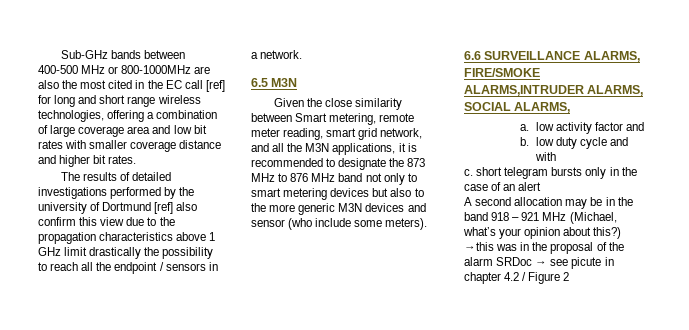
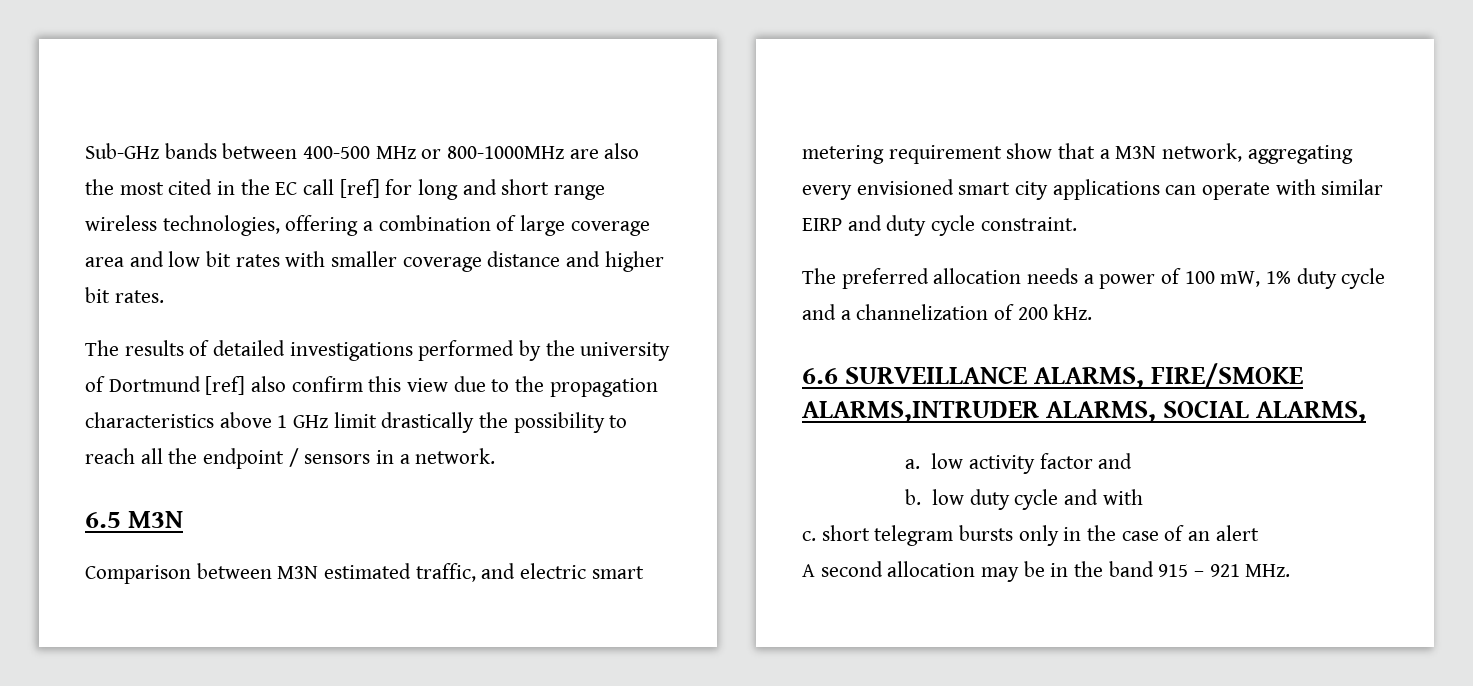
[274,98,403,110] [251,113,415,125] [251,128,423,140] [251,143,417,155] [251,158,426,170] [251,173,417,185] [251,188,424,200] [251,203,426,215] [251,218,428,230] Given the close similarity between Smart metering, remote meter reading, smart grid network, and all the M3N applications, it is recommended to designate the 873 MHz to 876 MHz band not only to smart metering devices but also to the more generic M3N devices and sensor (who include some meters). -> [85,563,644,584] [802,143,1353,164] [802,179,1384,200] [802,215,1077,236] [802,268,1386,289] [802,304,1093,320] Comparison between M3N estimated traffic, and electric smart metering requirement show that a M3N network, aggregating every envisioned smart city applications can operate with similar EIRP and duty cycle constraint. // The preferred allocation needs a power of 100 mW, 1% duty cycle and a channelization of 200 kHz.
[491,212,510,221] 918 -> [1158,564,1189,577] 915
[542,212,617,224] [463,227,622,239] [464,242,624,254] [464,257,614,269] [464,272,570,284] MHz (Michael, what’s your opinion about this?) →this was in the proposal of the alarm SRDoc → see picute in chapter 4.2 / Figure 2 -> [1245,564,1291,577] MHz.

